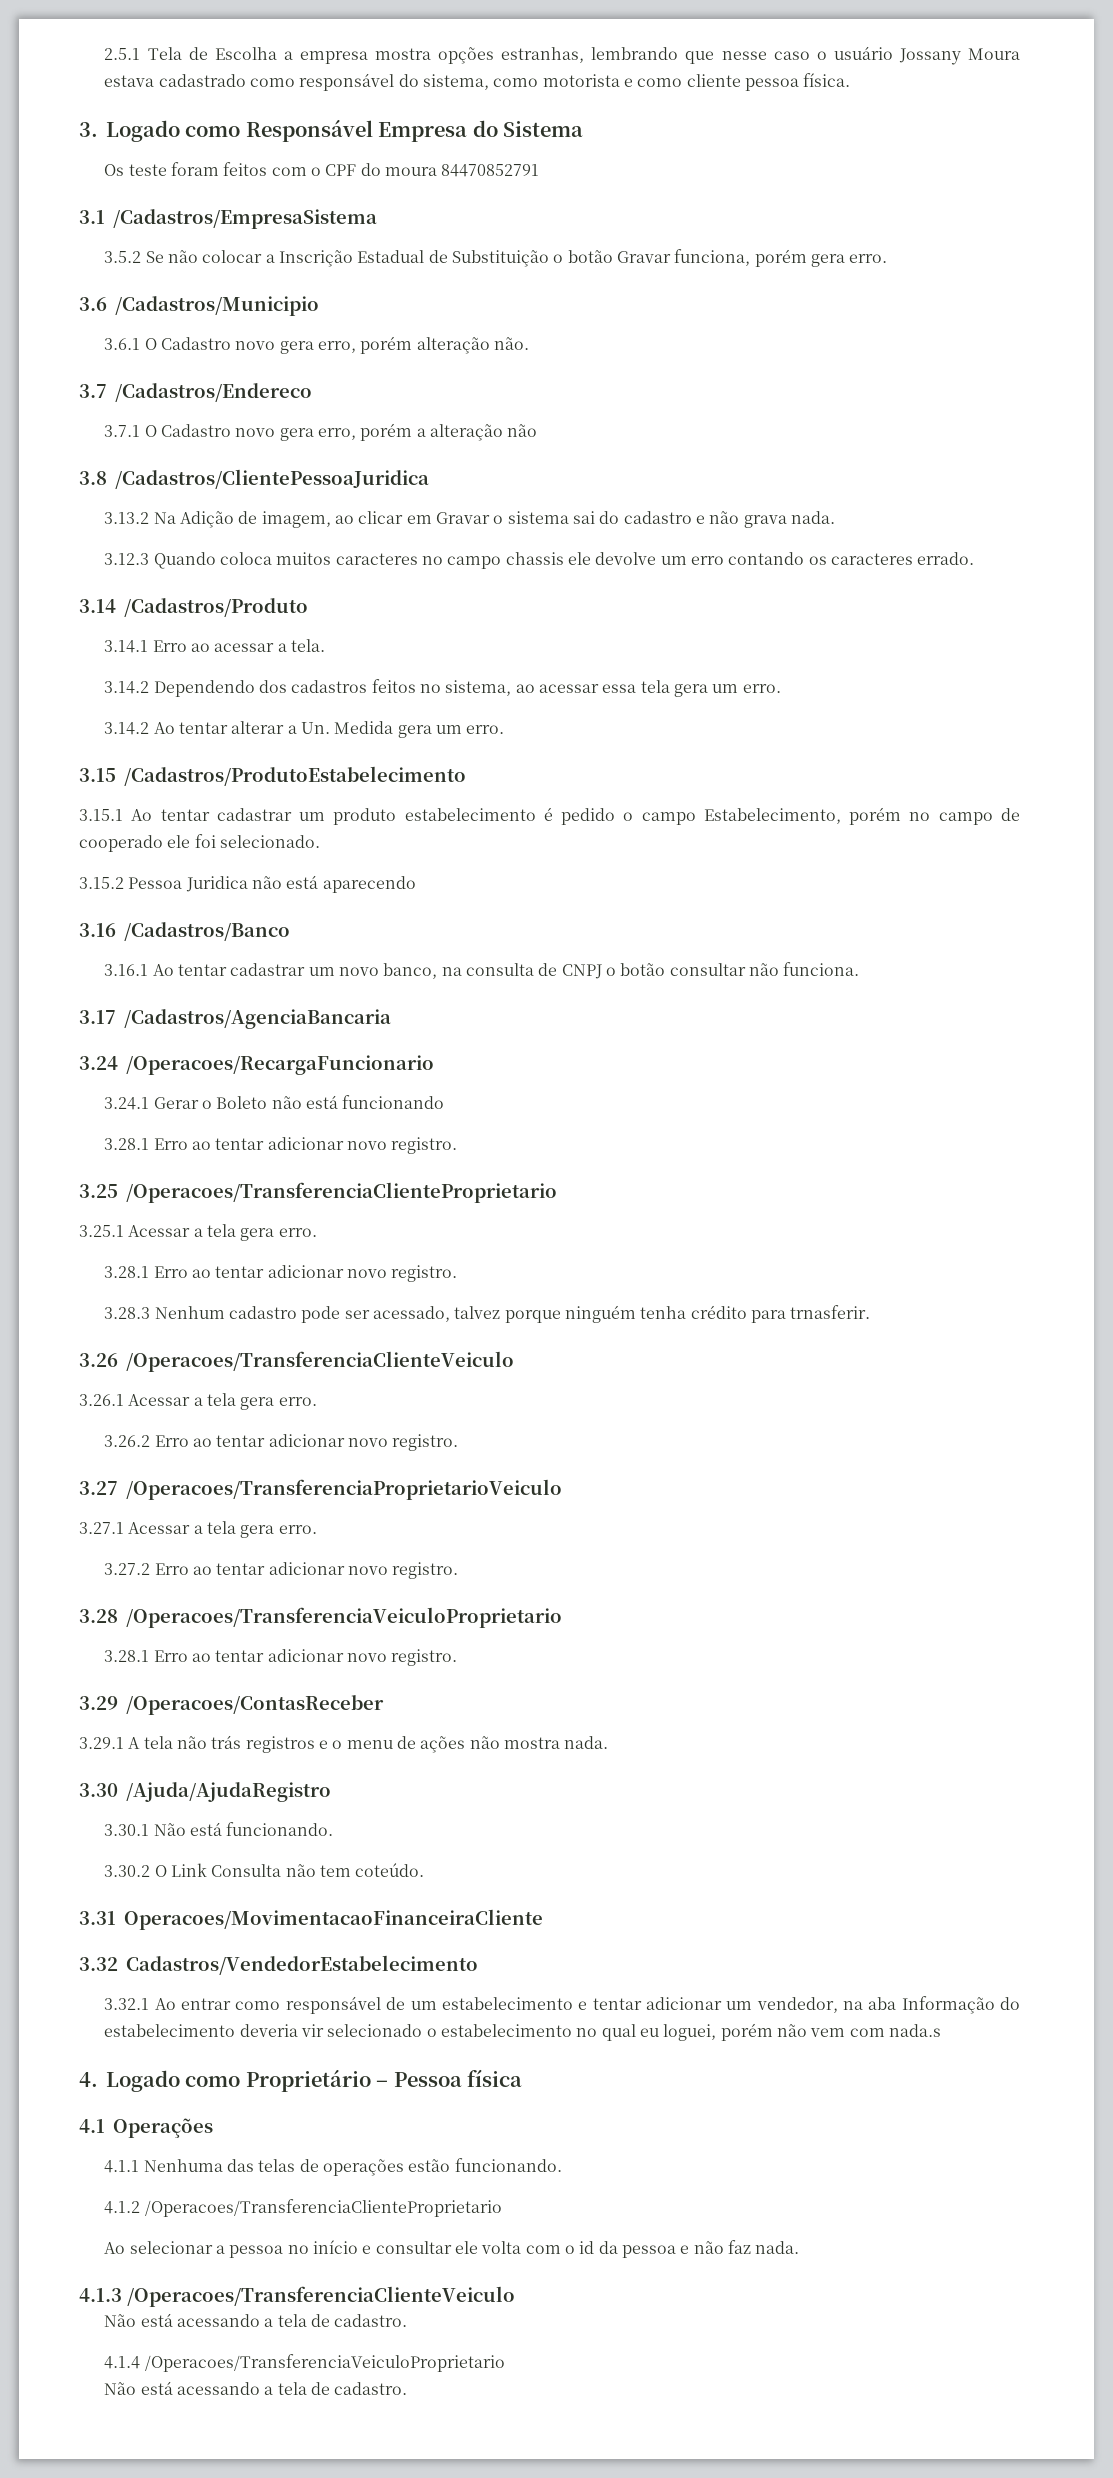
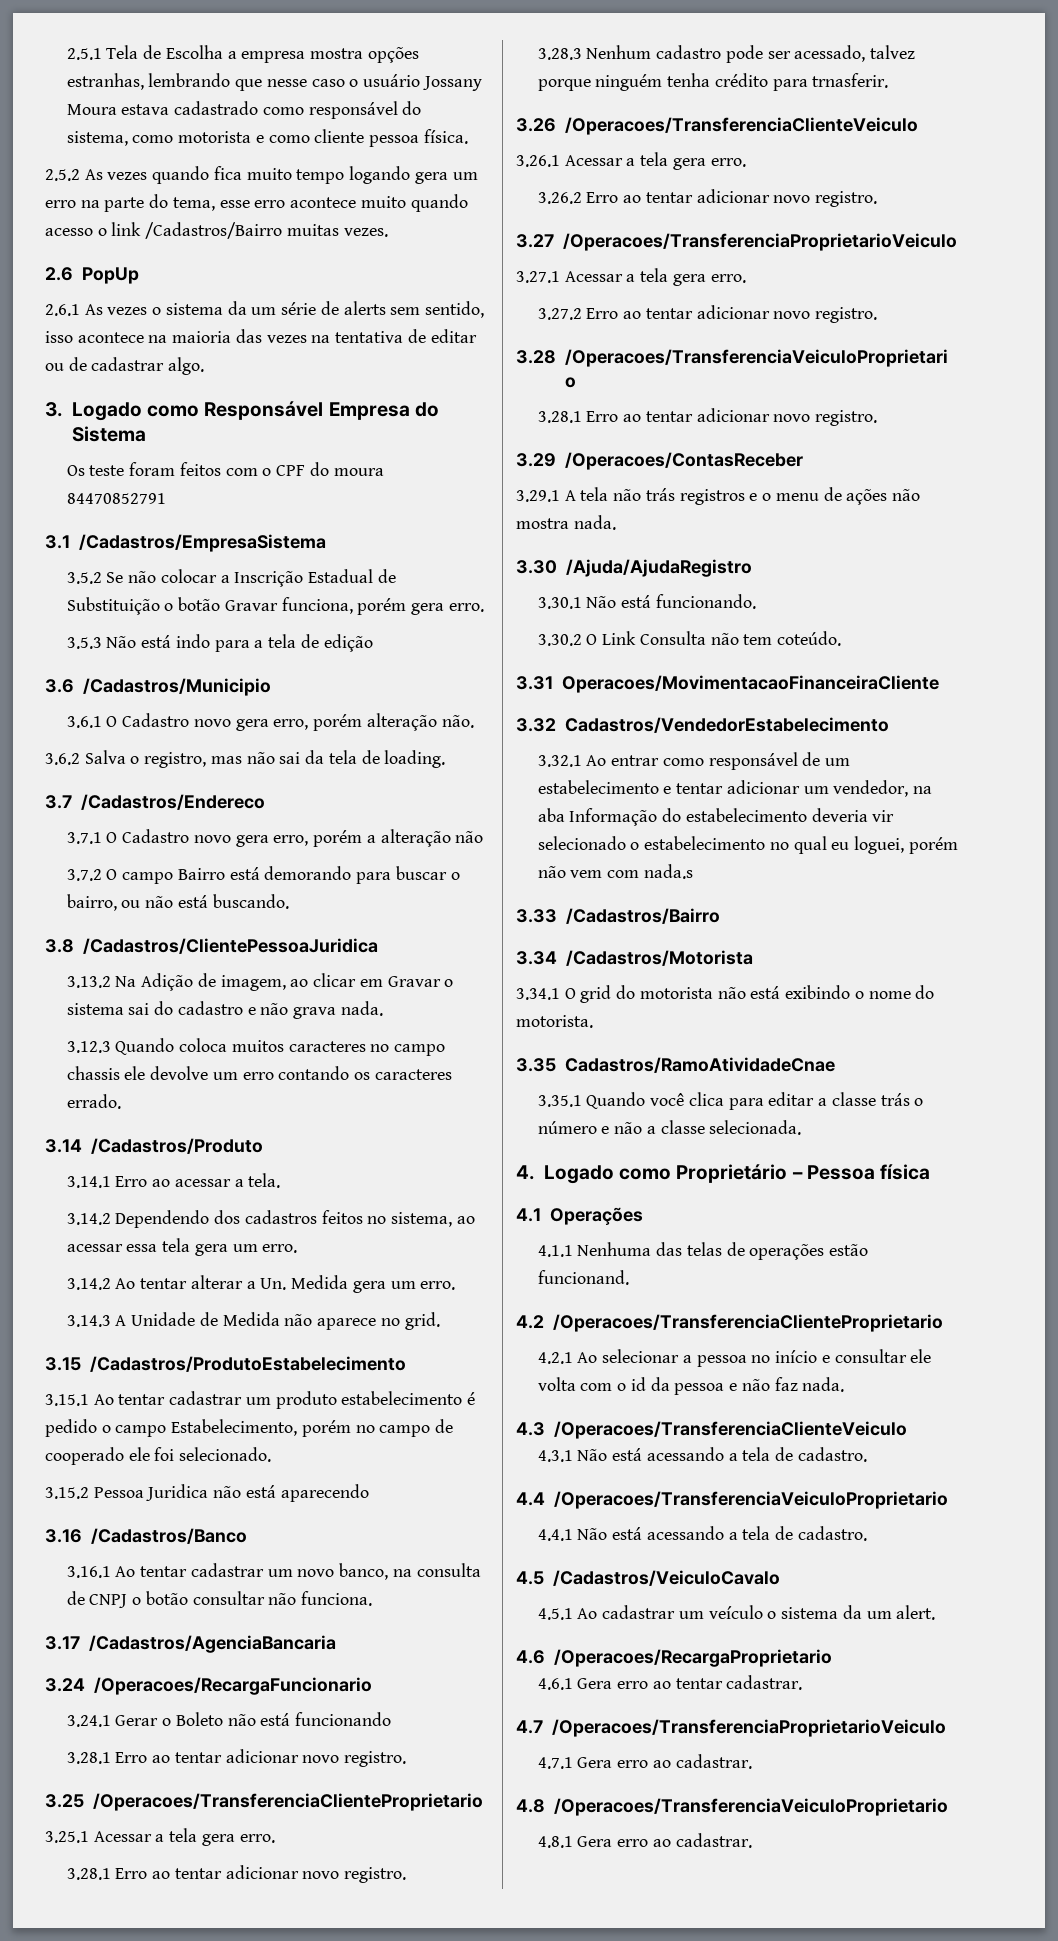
(851, 80) none -> [45,166,478,184] [45,194,468,212] [45,222,388,239] [45,267,139,284] [45,301,484,318] [45,329,477,343] [45,357,205,375] // 2.5.2 As vezes quando fica muito tempo logando gera um erro na parte do tema, esse erro acontece muito quando acesso o link /Cadastros/Bairro muitas vezes. // 2.6 PopUp // 2.6.1 As vezes o sistema da um série de alerts sem sentido, isso acontece na maioria das vezes na tentativa de editar ou de cadastrar algo.
(888, 258) none -> [66,634,373,652] // 3.5.3 Não está indo para a tela de edição
(529, 343) none -> [45,750,446,768] // 3.6.2 Salva o registro, mas não sai da tela de loading.
(538, 430) none -> [66,866,460,884] [66,894,289,911] // 3.7.2 O campo Bairro está demorando para buscar o bairro, ou não está buscando.
(505, 729) none -> [66,1312,440,1330] // 3.14.3 A Unidade de Medida não aparece no grid.
(941, 2030) none -> [516,908,720,924] [516,950,753,966] [516,985,935,1003] [516,1015,593,1028] [516,1057,835,1073] [537,1092,924,1110] [537,1120,802,1135] // 3.33 /Cadastros/Bairro // 3.34 /Cadastros/Motorista // 3.34.1 O grid do motorista não está exibindo o nome do motorista. // 3.35 Cadastros/RamoAtividadeCnae // 3.35.1 Quando você clica para editar a classe trás o número e não a classe selecionada.
[454,2158,562,2172] [104,2199,502,2217] funcionando. // 4.1.2 /Operacoes/TransferenciaClienteProprietario // -> [537,1270,629,1285] [516,1314,943,1332] [537,1352,573,1364] funcionand. // 4.2 /Operacoes/TransferenciaClienteProprietario // 4.2.1
[79,2286,515,2307] [104,2313,408,2327] [104,2354,505,2372] [104,2381,408,2395] 4.1.3 /Operacoes/TransferenciaClienteVeiculo // Não está acessando a tela de cadastro. // 4.1.4 /Operacoes/TransferenciaVeiculoProprietario // Não está acessando a tela de cadastro. -> [516,1421,907,1439] [537,1447,867,1462] [516,1491,948,1509] [537,1526,867,1541] [516,1570,780,1586] [537,1605,936,1620] [516,1649,832,1667] [537,1675,803,1690] [516,1719,946,1737] [537,1754,752,1769] [516,1798,948,1816] [537,1833,752,1848] 4.3 /Operacoes/TransferenciaClienteVeiculo // 4.3.1 Não está acessando a tela de cadastro. // 4.4 /Operacoes/TransferenciaVeiculoProprietario // 4.4.1 Não está acessando a tela de cadastro. // 4.5 /Cadastros/VeiculoCavalo // 4.5.1 Ao cadastrar um veículo o sistema da um alert. // 4.6 /Operacoes/RecargaProprietario // 4.6.1 Gera erro ao tentar cadastrar. // 4.7 /Operacoes/TransferenciaProprietarioVeiculo // 4.7.1 Gera erro ao cadastrar. // 4.8 /Operacoes/TransferenciaVeiculoProprietario // 4.8.1 Gera erro ao cadastrar.

